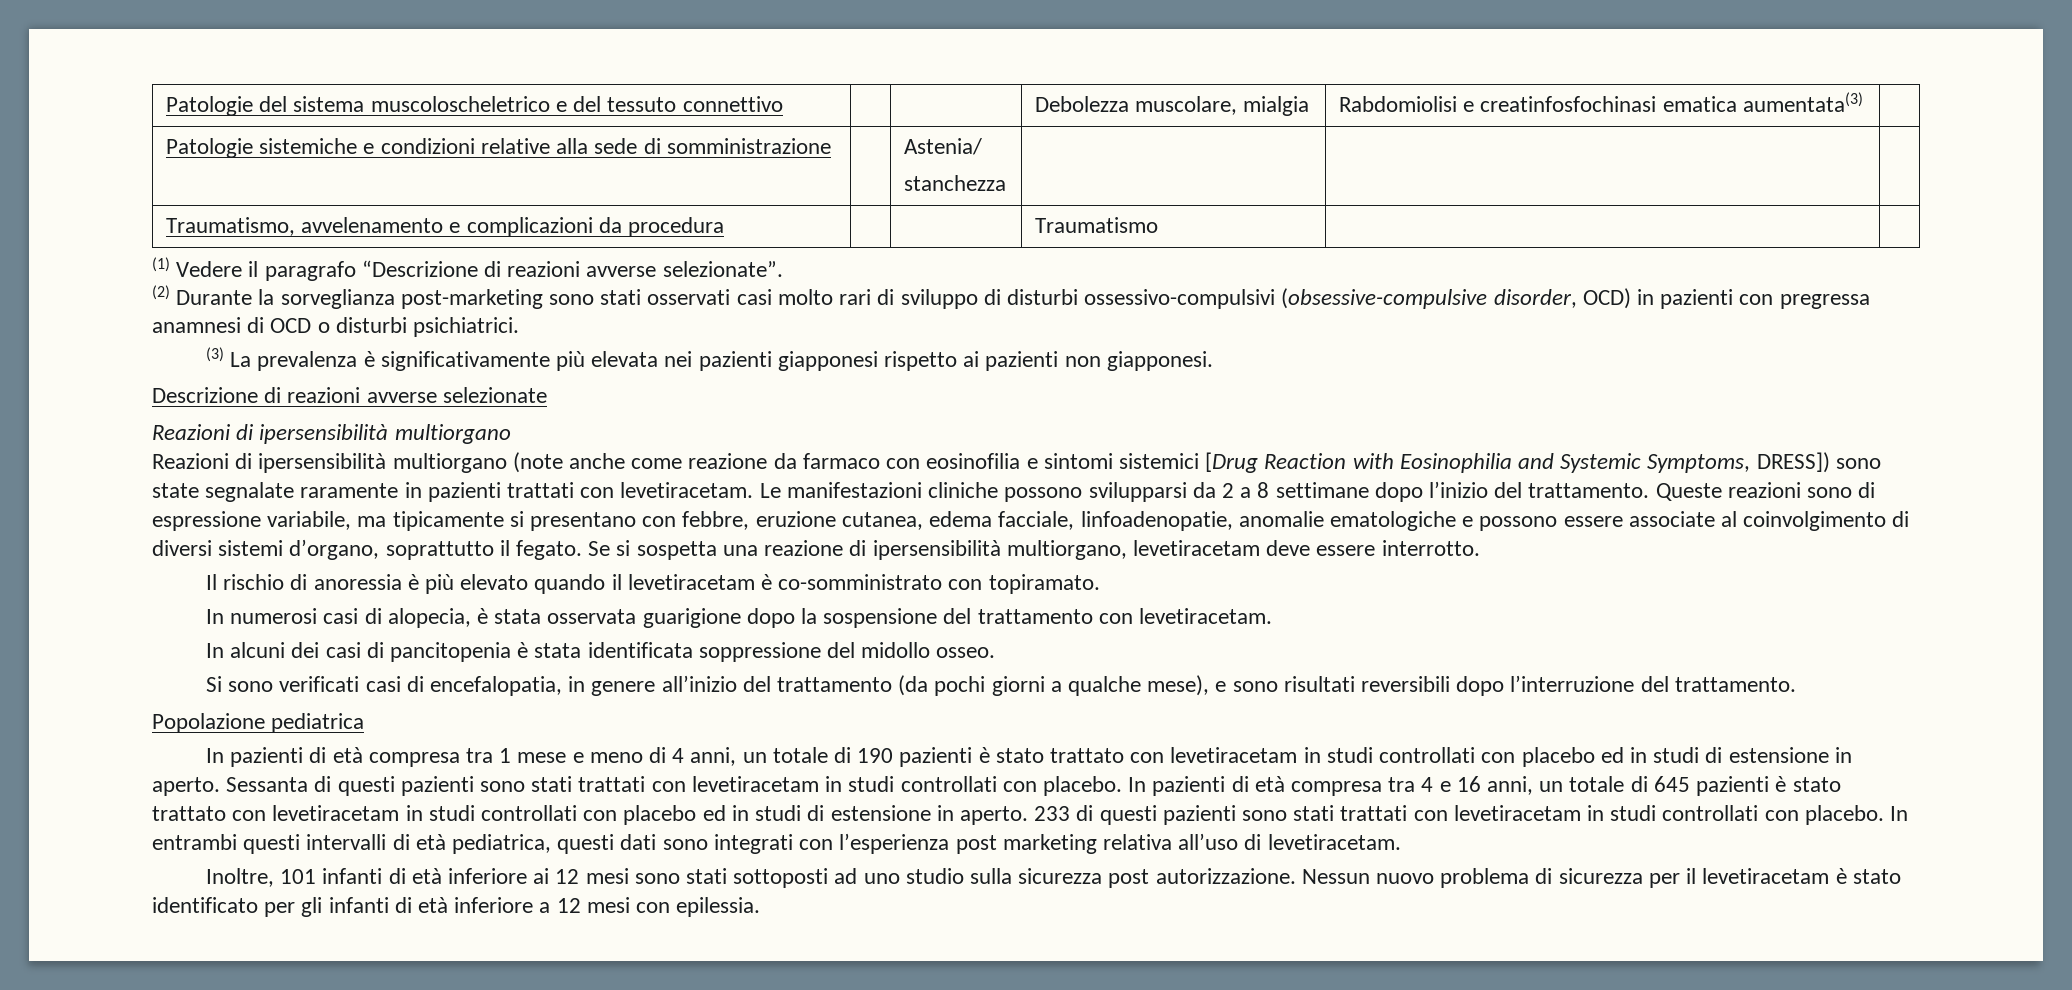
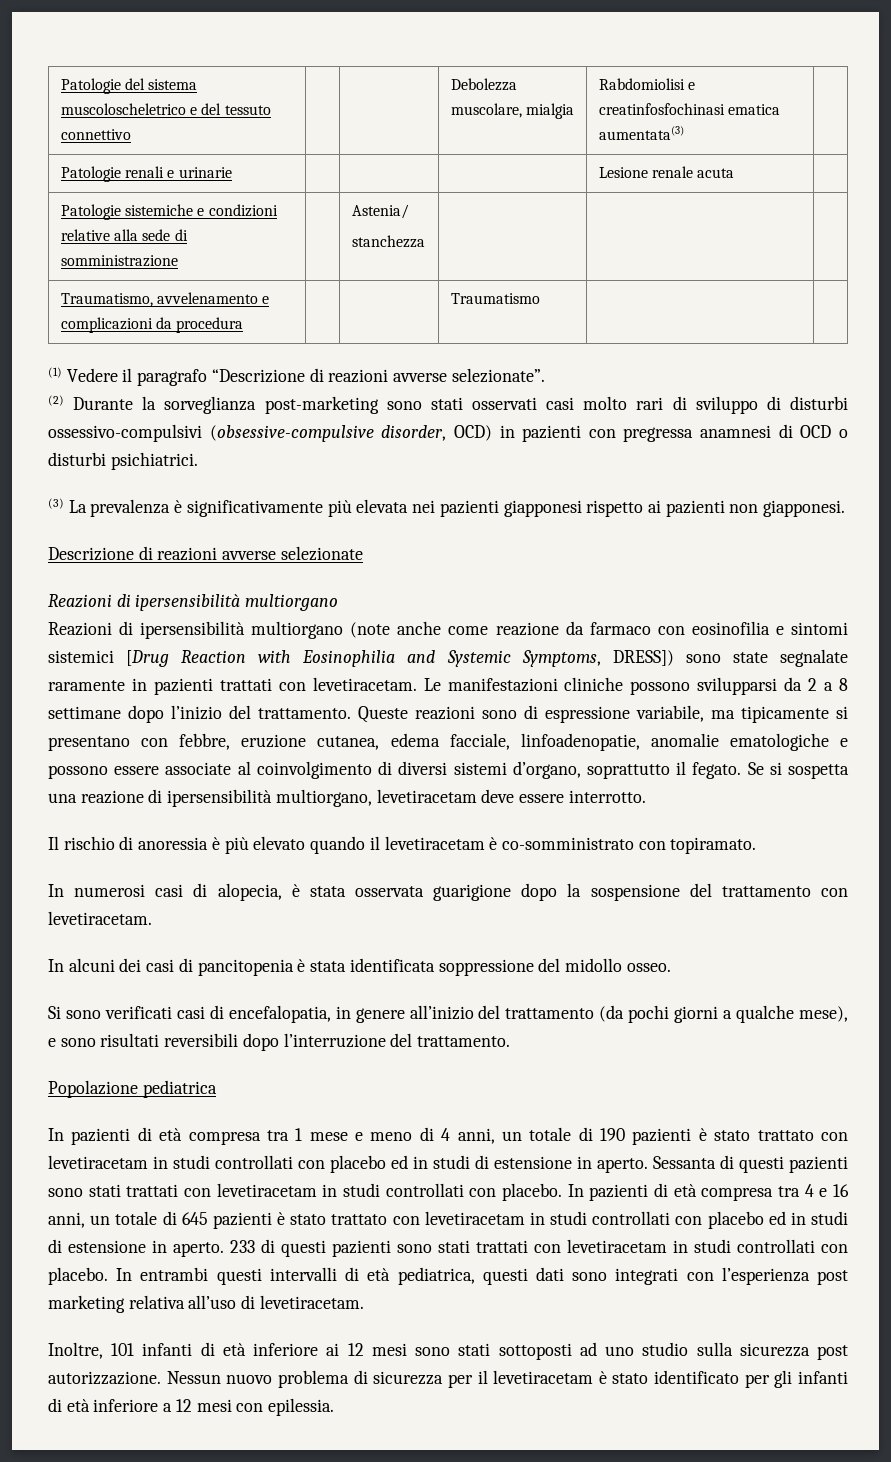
(1863, 102) none -> [60,166,232,182] [598,166,735,178] // Patologie renali e urinarie | | | | Lesione renale acuta |

